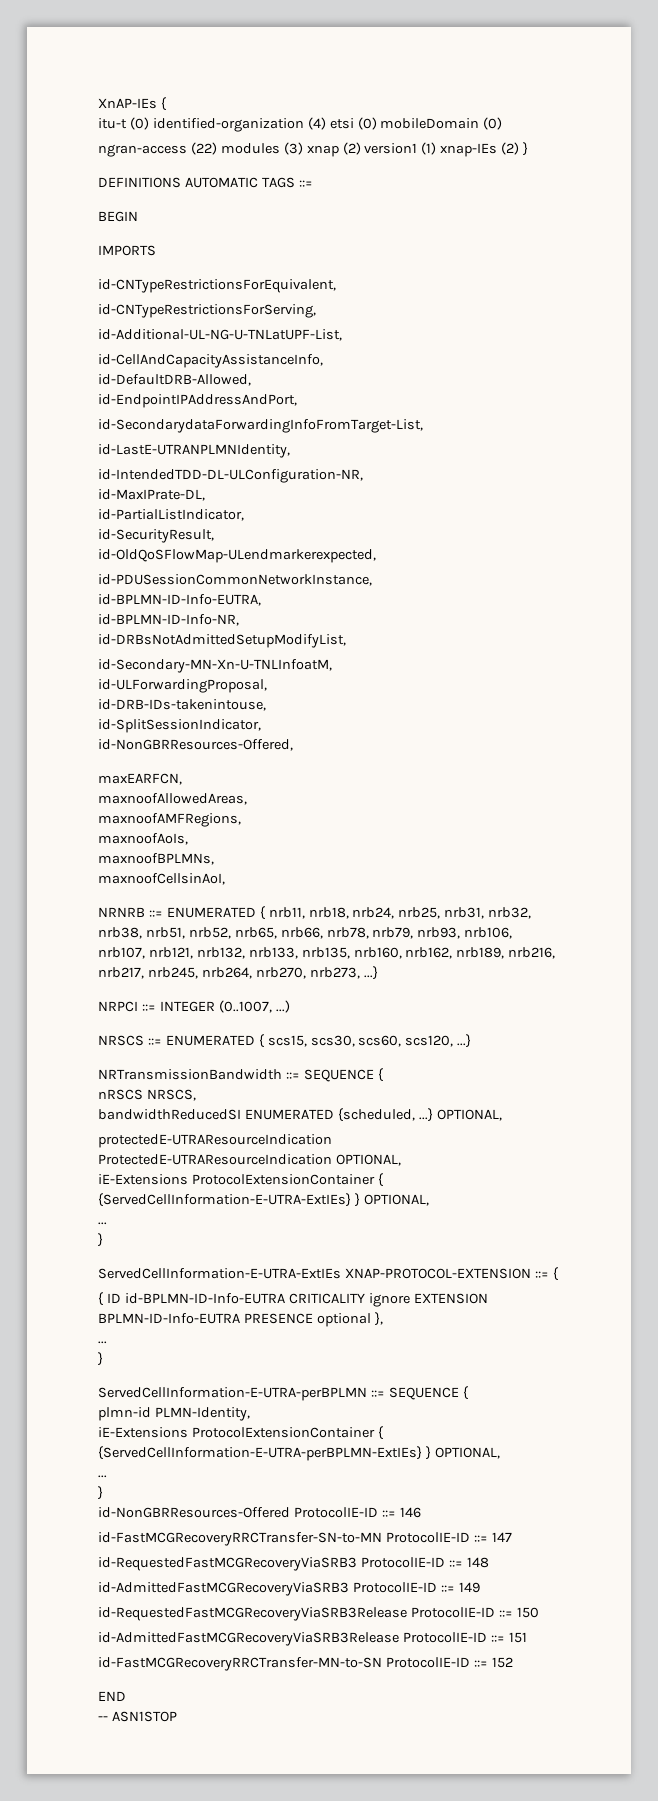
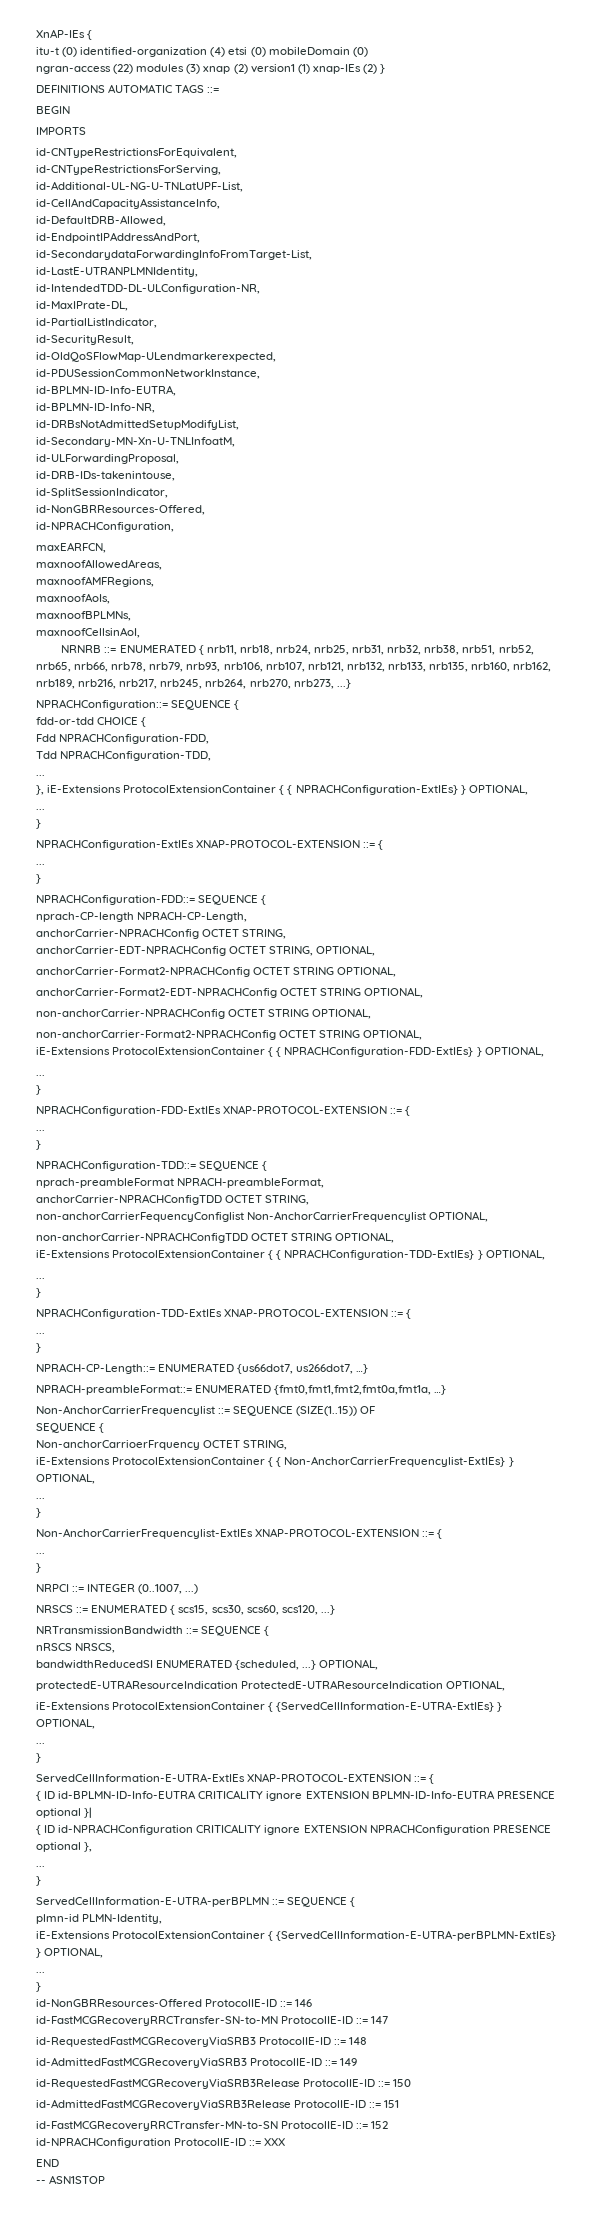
(293, 745) none -> [36,521,174,532] // id-NPRACHConfiguration,
(378, 973) none -> [36,699,240,710] [36,717,147,727] [36,733,210,744] [36,750,212,761] [36,775,45,776] [36,784,528,795] [36,809,45,810] [36,819,41,829] [36,839,384,850] [36,864,45,865] [36,874,41,884] [36,894,267,905] [36,911,248,922] [36,928,287,939] [36,945,376,956] [36,966,397,977] [36,987,424,998] [36,1008,372,1019] [36,1029,423,1040] [36,1046,544,1057] [36,1075,45,1076] [36,1085,41,1095] [36,1105,411,1116] [36,1130,45,1131] [36,1140,41,1150] [36,1160,268,1171] [36,1177,325,1188] [36,1194,310,1205] [36,1211,489,1222] [36,1232,395,1243] [36,1249,545,1260] [36,1278,45,1279] [36,1288,41,1298] [36,1308,412,1319] [36,1333,45,1334] [36,1343,41,1353] [36,1363,369,1374] [36,1384,447,1395] [36,1405,376,1416] [36,1423,105,1433] [36,1440,288,1450] [36,1456,514,1467] [36,1473,95,1484] [36,1498,45,1499] [36,1508,41,1518] [36,1528,443,1539] [36,1553,45,1554] [36,1563,41,1573] // NPRACHConfiguration::= SEQUENCE { // fdd-or-tdd CHOICE { // Fdd NPRACHConfiguration-FDD, // Tdd NPRACHConfiguration-TDD, // ... // }, iE-Extensions ProtocolExtensionContainer { { NPRACHConfiguration-ExtIEs} } OPTIONAL, // ... // } // NPRACHConfiguration-ExtIEs XNAP-PROTOCOL-EXTENSION ::= { // ... // } // NPRACHConfiguration-FDD::= SEQUENCE { // nprach-CP-length NPRACH-CP-Length, // anchorCarrier-NPRACHConfig OCTET STRING, // anchorCarrier-EDT-NPRACHConfig OCTET STRING, OPTIONAL, // anchorCarrier-Format2-NPRACHConfig OCTET STRING OPTIONAL, // anchorCarrier-Format2-EDT-NPRACHConfig OCTET STRING OPTIONAL, // non-anchorCarrier-NPRACHConfig OCTET STRING OPTIONAL, // non-anchorCarrier-Format2-NPRACHConfig OCTET STRING OPTIONAL, // iE-Extensions ProtocolExtensionContainer { { NPRACHConfiguration-FDD-ExtIEs} } OPTIONAL, // ... // } // NPRACHConfiguration-FDD-ExtIEs XNAP-PROTOCOL-EXTENSION ::= { // ... // } // NPRACHConfiguration-TDD::= SEQUENCE { // nprach-preambleFormat NPRACH-preambleFormat, // anchorCarrier-NPRACHConfigTDD OCTET STRING, // non-anchorCarrierFequencyConfiglist Non-AnchorCarrierFrequencylist OPTIONAL, // non-anchorCarrier-NPRACHConfigTDD OCTET STRING OPTIONAL, // iE-Extensions ProtocolExtensionContainer { { NPRACHConfiguration-TDD-ExtIEs} } OPTIONAL, // ... // } // NPRACHConfiguration-TDD-ExtIEs XNAP-PROTOCOL-EXTENSION ::= { // ... // } // NPRACH-CP-Length::= ENUMERATED {us66dot7, us266dot7, …} // NPRACH-preambleFormat::= ENUMERATED {fmt0,fmt1,fmt2,fmt0a,fmt1a, …} // Non-AnchorCarrierFrequencylist ::= SEQUENCE (SIZE(1..15)) OF // SEQUENCE { // Non-anchorCarrioerFrquency OCTET STRING, // iE-Extensions ProtocolExtensionContainer { { Non-AnchorCarrierFrequencylist-ExtIEs} } OPTIONAL, // ... // } // Non-AnchorCarrierFrequencylist-ExtIEs XNAP-PROTOCOL-EXTENSION ::= { // ... // }
(371, 1320) none -> [84,1807,93,1818] [36,1824,551,1835] [36,1842,81,1852] }| // { ID id-NPRACHConfiguration CRITICALITY ignore EXTENSION NPRACHConfiguration PRESENCE optional
(513, 1662) none -> [36,2137,286,2148] // id-NPRACHConfiguration ProtocolIE-ID ::= XXX

